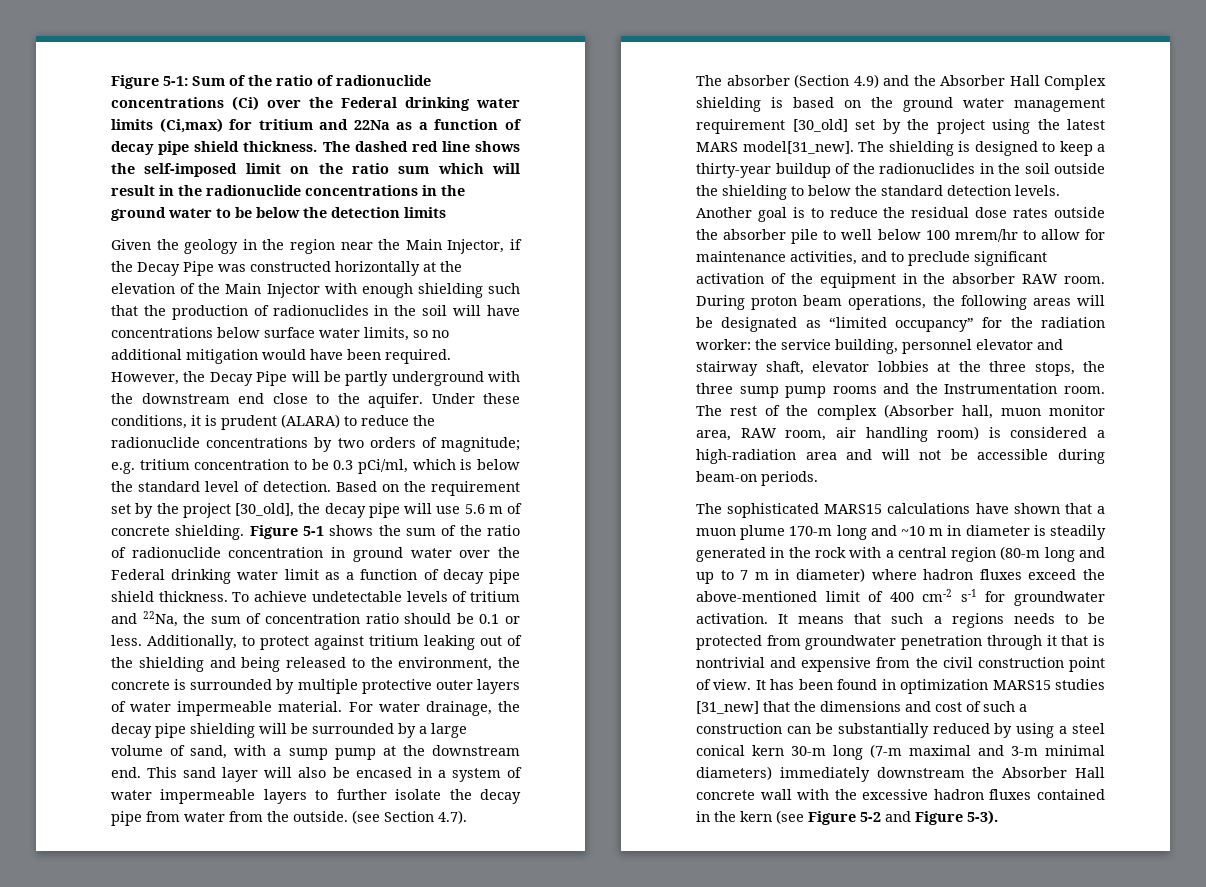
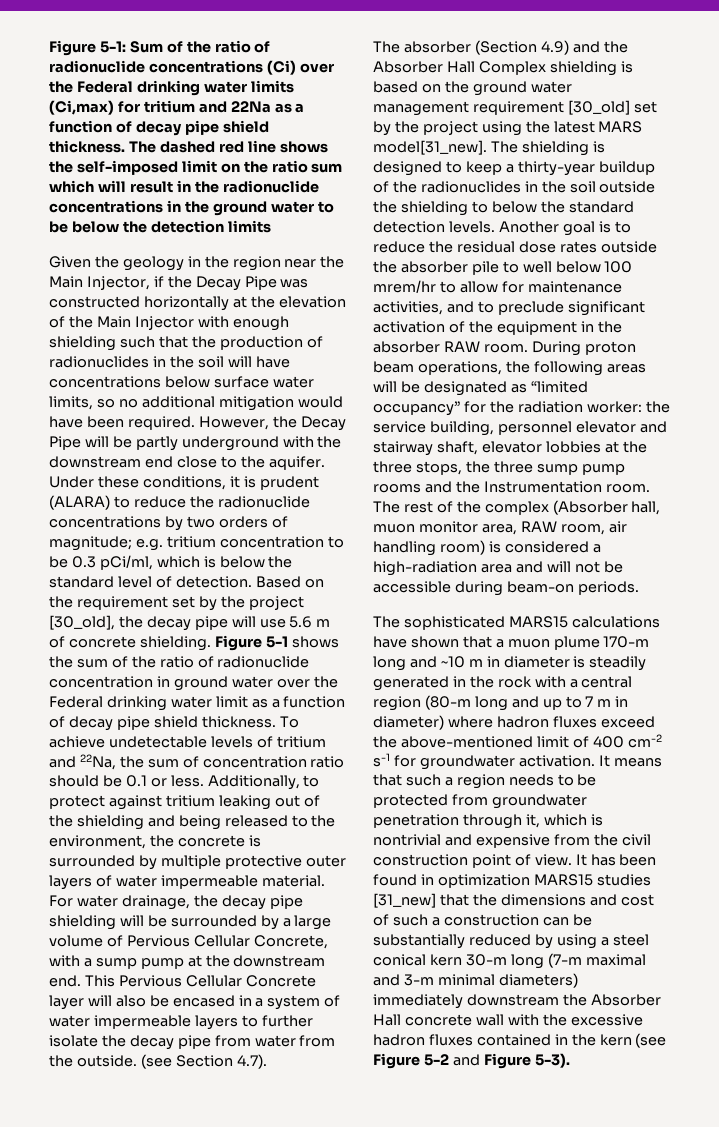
[190,745,228,759] sand, -> [126,935,328,949] Pervious Cellular Concrete,
[183,767,217,778] sand -> [118,975,316,987] Pervious Cellular Concrete
[951,613,1004,628] regions -> [456,774,505,789] region
[1046,635,1089,646] it that -> [525,814,587,828] it, which

